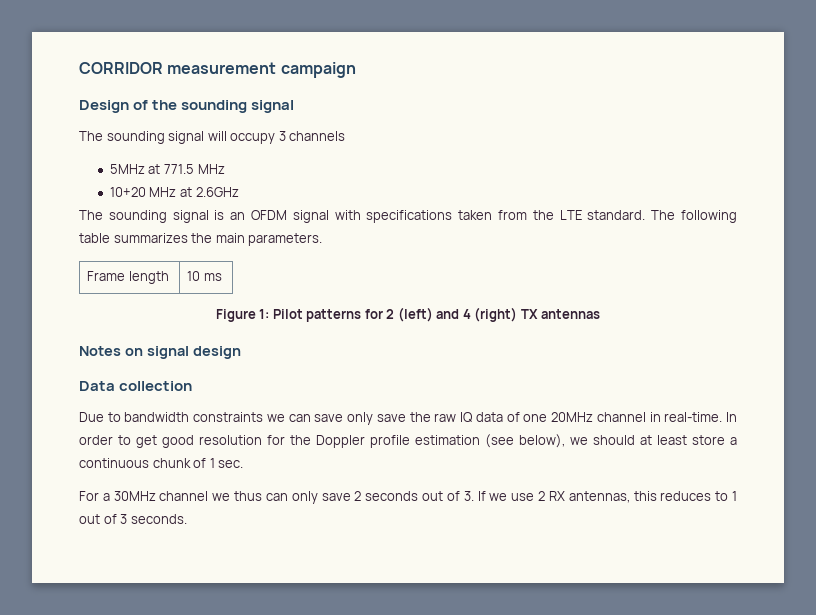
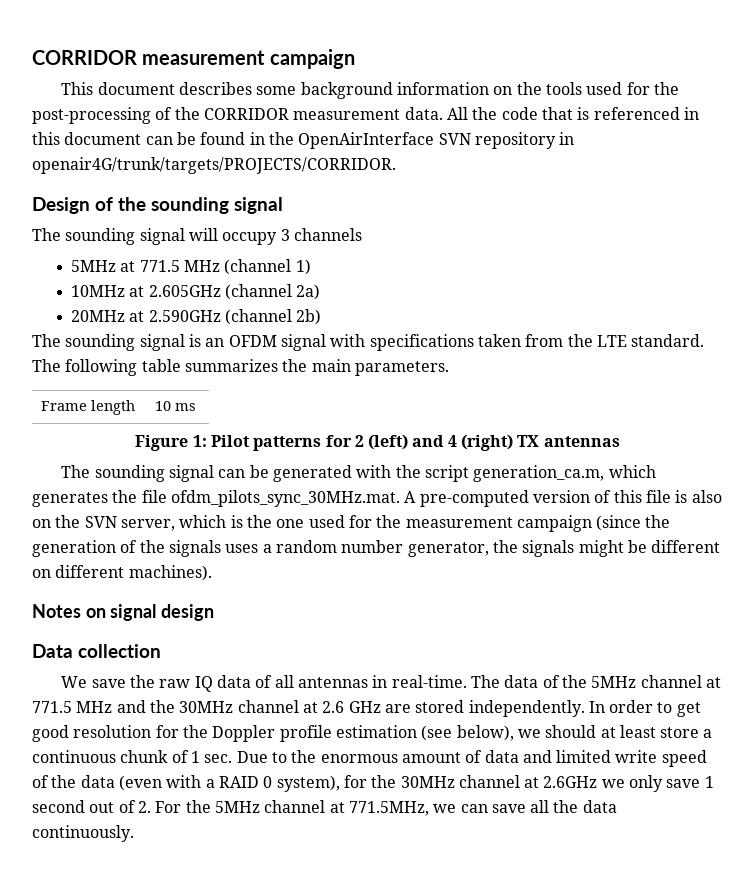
(356, 70) none -> [61,82,679,99] [32,107,699,124] [32,132,575,149] [32,157,396,174] // This document describes some background information on the tools used for the post-processing of the CORRIDOR measurement data. All the code that is referenced in this document can be found in the OpenAirInterface SVN repository in openair4G/trunk/targets/PROJECTS/CORRIDOR.
[109,187,239,197] // 10+20 MHz at 2.6GHz -> [224,259,311,275] [71,284,321,300] [71,309,322,325] (channel 1) // 10MHz at 2.605GHz (channel 2a) // 20MHz at 2.590GHz (channel 2b)
(601, 314) none -> [61,465,656,482] [32,490,722,507] [32,515,671,532] [32,540,721,557] [32,565,212,581] // The sounding signal can be generated with the script generation_ca.m, which generates the file ofdm_pilots_sync_30MHz.mat. A pre-computed version of this file is also on the SVN server, which is the one used for the measurement campaign (since the generation of the signals uses a random number generator, the signals might be different on different machines).
[79,412,374,425] Due to bandwidth constraints we can save only -> [61,676,88,688] We
[523,412,723,422] one 20MHz channel in real-time. -> [274,675,721,688] [32,700,585,717] all antennas in real-time. The data of the 5MHz channel at 771.5 MHz and the 30MHz channel at 2.6 GHz are stored independently.
[79,491,738,504] [79,514,187,524] // For a 30MHz channel we thus can only save 2 seconds out of 3. If we use 2 RX antennas, this reduces to 1 out of 3 seconds. -> [236,750,707,767] [32,775,714,792] [32,800,617,816] [32,825,134,842] Due to the enormous amount of data and limited write speed of the data (even with a RAID 0 system), for the 30MHz channel at 2.6GHz we only save 1 second out of 2. For the 5MHz channel at 771.5MHz, we can save all the data continuously.

